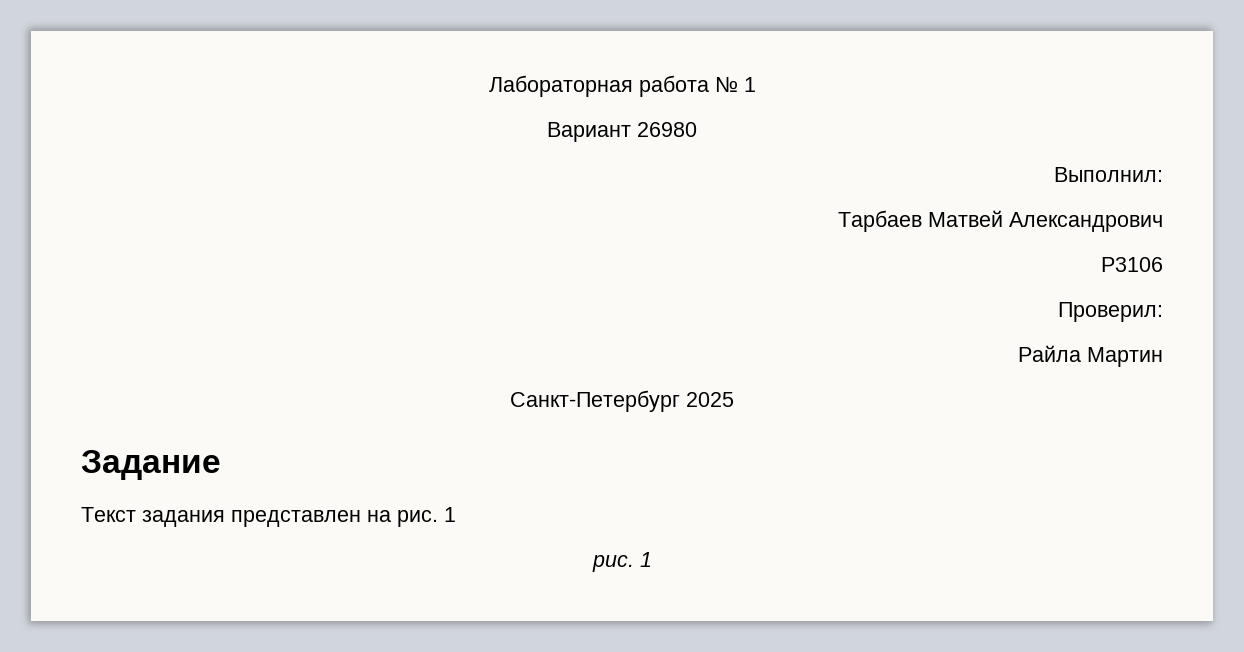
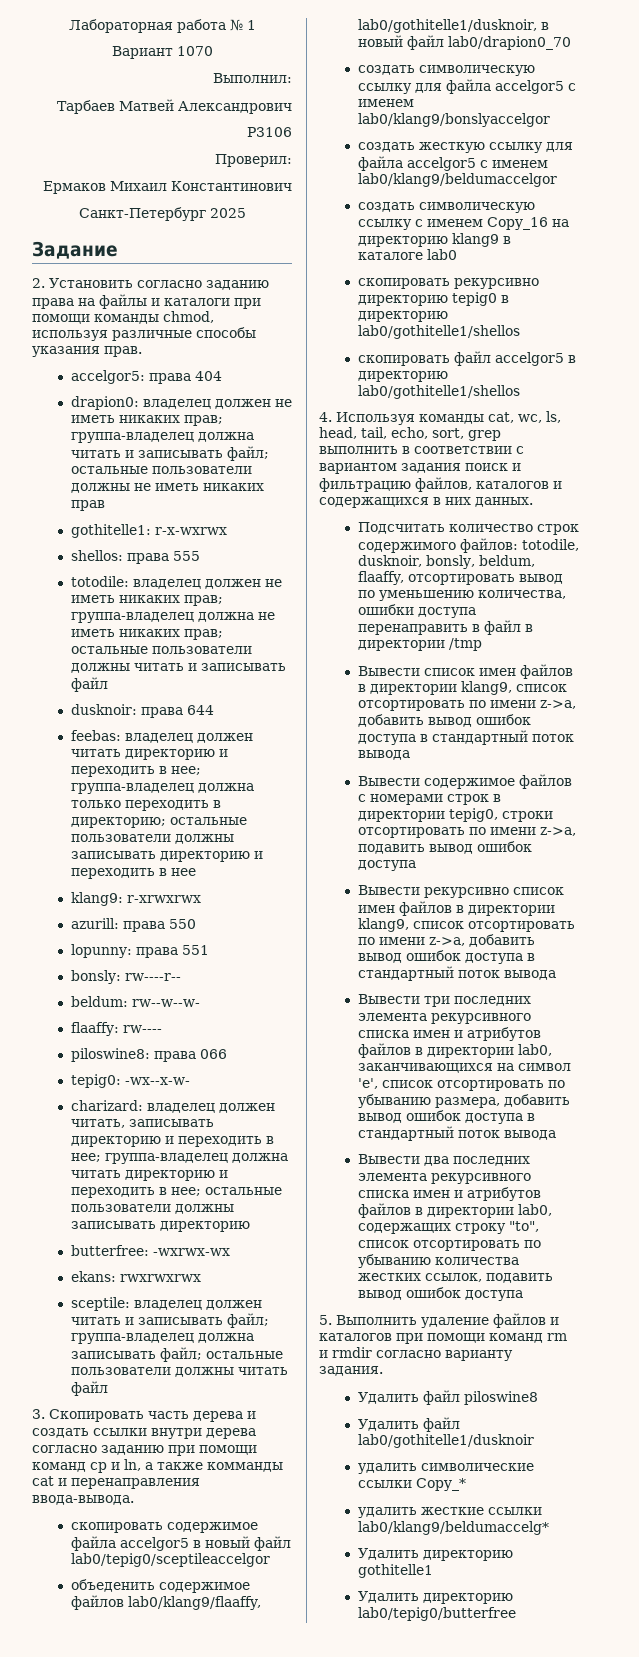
[637,122,697,137] 26980 -> [176,46,213,56] 1070
[1018,345,1163,367] Райла Мартин -> [43,181,292,194] Ермаков Михаил Константинович
[81,507,456,527] [591,552,652,572] Текст задания представлен на рис. 1 // рис. 1 -> [32,278,269,290] [32,294,261,309] [32,311,214,324] [32,327,256,341] [32,346,142,357] [70,370,222,384] [70,396,292,410] [70,415,223,426] [70,432,254,443] [70,446,269,461] [70,466,252,474] [70,483,264,493] [70,500,105,511] [70,524,227,538] [70,550,200,564] [70,576,282,589] [70,595,223,606] [70,612,275,623] [70,629,223,640] [70,646,252,654] [70,663,286,673] [70,677,108,692] [70,704,214,718] [70,730,253,743] [70,749,228,760] [70,766,201,777] [70,783,254,794] [70,800,221,811] [70,817,247,828] [70,834,234,844] [70,851,263,862] [70,868,196,879] [70,892,201,906] [70,918,196,932] [70,944,209,958] [70,970,181,984] [70,996,200,1007] [70,1022,162,1036] [70,1048,227,1062] [70,1074,190,1088] [70,1100,275,1113] [70,1119,214,1128] [70,1136,274,1147] [70,1153,288,1164] [70,1170,228,1181] [70,1187,282,1198] [70,1204,234,1214] [70,1221,250,1232] [70,1245,230,1256] [70,1271,201,1282] [70,1297,262,1311] [70,1313,269,1328] [70,1333,254,1344] [70,1347,283,1362] [70,1367,288,1377] [70,1381,108,1396] [32,1409,256,1422] [32,1428,256,1439] [32,1445,257,1456] [32,1459,283,1473] [32,1476,200,1489] [32,1495,134,1505] [70,1522,258,1533] [70,1536,291,1551] [70,1553,270,1567] [70,1579,250,1593] [70,1595,262,1610] [357,19,550,33] [357,35,571,50] [357,65,535,76] [357,79,576,94] [357,99,414,107] [357,113,550,127] [357,142,573,153] [357,156,548,171] [357,173,557,187] [357,202,535,213] [357,217,569,230] [357,233,511,247] [357,249,457,260] [357,278,539,289] [357,292,509,306] [357,311,448,322] [357,325,520,339] [357,351,576,366] [357,371,448,382] [357,385,520,399] [319,411,561,425] [319,427,501,441] [319,446,524,454] [319,463,521,474] [319,477,562,492] [319,497,533,508] [357,522,579,535] [357,538,579,553] [357,555,536,569] [357,571,564,585] [357,590,566,601] [357,604,476,618] [357,620,533,635] [357,638,482,651] [357,664,573,679] [357,681,567,695] [357,700,576,711] [357,714,531,727] [357,730,574,745] [357,750,410,760] [357,774,572,789] [357,794,501,805] [357,808,553,822] [357,827,576,838] [357,841,532,854] [357,860,416,871] [357,885,564,898] [357,901,555,916] [357,918,575,932] [357,934,535,947] [357,950,535,964] [357,966,556,981] [357,994,531,1007] [357,1013,531,1024] [357,1027,541,1041] [357,1043,552,1058] [357,1063,571,1073] [357,1078,565,1091] [357,1094,570,1108] [357,1110,535,1124] [357,1126,556,1141] [357,1154,530,1166] [357,1173,531,1184] [357,1187,541,1201] [357,1203,552,1218] [357,1221,539,1234] [357,1240,541,1251] [357,1254,519,1268] [357,1273,553,1283] [357,1287,523,1301] [319,1313,559,1328] [319,1333,567,1344] [319,1347,513,1361] [319,1366,383,1376] [357,1390,538,1405] [357,1417,460,1432] [357,1434,534,1448] [357,1463,534,1474] [357,1478,466,1491] [357,1507,542,1518] [357,1521,549,1535] [357,1548,513,1561] [357,1564,433,1578] [357,1591,513,1604] [357,1607,516,1621] 2. Установить согласно заданию права на файлы и каталоги при помощи команды chmod, используя различные способы указания прав. // accelgor5: права 404 // drapion0: владелец должен не иметь никаких прав; группа-владелец должна читать и записывать файл; остальные пользователи должны не иметь никаких прав // gothitelle1: r-x-wxrwx // shellos: права 555 // totodile: владелец должен не иметь никаких прав; группа-владелец должна не иметь никаких прав; остальные пользователи должны читать и записывать файл // dusknoir: права 644 // feebas: владелец должен читать директорию и переходить в нее; группа-владелец должна только переходить в директорию; остальные пользователи должны записывать директорию и переходить в нее // klang9: r-xrwxrwx // azurill: права 550 // lopunny: права 551 // bonsly: rw----r-- // beldum: rw--w--w- // flaaffy: rw---- // piloswine8: права 066 // tepig0: -wx--x-w- // charizard: владелец должен читать, записывать директорию и переходить в нее; группа-владелец должна читать директорию и переходить в нее; остальные пользователи должны записывать директорию // butterfree: -wxrwx-wx // ekans: rwxrwxrwx // sceptile: владелец должен читать и записывать файл; группа-владелец должна записывать файл; остальные пользователи должны читать файл // 3. Скопировать часть дерева и создать ссылки внутри дерева согласно заданию при помощи команд cp и ln, а также комманды cat и перенаправления ввода-вывода. // скопировать содержимое файла accelgor5 в новый файл lab0/tepig0/sceptileaccelgor // объеденить содержимое файлов lab0/klang9/flaaffy, lab0/gothitelle1/dusknoir, в новый файл lab0/drapion0_70 // cоздать символическую ссылку для файла accelgor5 с именем lab0/klang9/bonslyaccelgor // cоздать жесткую ссылку для файла accelgor5 с именем lab0/klang9/beldumaccelgor // создать символическую ссылку c именем Copy_16 на директорию klang9 в каталоге lab0 // скопировать рекурсивно директорию tepig0 в директорию lab0/gothitelle1/shellos // скопировать файл accelgor5 в директорию lab0/gothitelle1/shellos // 4. Используя команды cat, wc, ls, head, tail, echo, sort, grep выполнить в соответствии с вариантом задания поиск и фильтрацию файлов, каталогов и содержащихся в них данных. // Подсчитать количество строк содержимого файлов: totodile, dusknoir, bonsly, beldum, flaaffy, отсортировать вывод по уменьшению количества, ошибки доступа перенаправить в файл в директории /tmp // Вывести список имен файлов в директории klang9, список отсортировать по имени z->a, добавить вывод ошибок доступа в стандартный поток вывода // Вывести содержимое файлов с номерами строк в директории tepig0, строки отсортировать по имени z->a, подавить вывод ошибок доступа // Вывести рекурсивно список имен файлов в директории klang9, список отсортировать по имени z->a, добавить вывод ошибок доступа в стандартный поток вывода // Вывести три последних элемента рекурсивного списка имен и атрибутов файлов в директории lab0, заканчивающихся на символ 'e', список отсортировать по убыванию размера, добавить вывод ошибок доступа в стандартный поток вывода // Вывести два последних элемента рекурсивного списка имен и атрибутов файлов в директории lab0, содержащих строку "to", список отсортировать по убыванию количества жестких ссылок, подавить вывод ошибок доступа // 5. Выполнить удаление файлов и каталогов при помощи команд rm и rmdir согласно варианту задания. // Удалить файл piloswine8 // Удалить файл lab0/gothitelle1/dusknoir // удалить символические ссылки Copy_* // удалить жесткие ссылки lab0/klang9/beldumaccelg* // Удалить директорию gothitelle1 // Удалить директорию lab0/tepig0/butterfree

